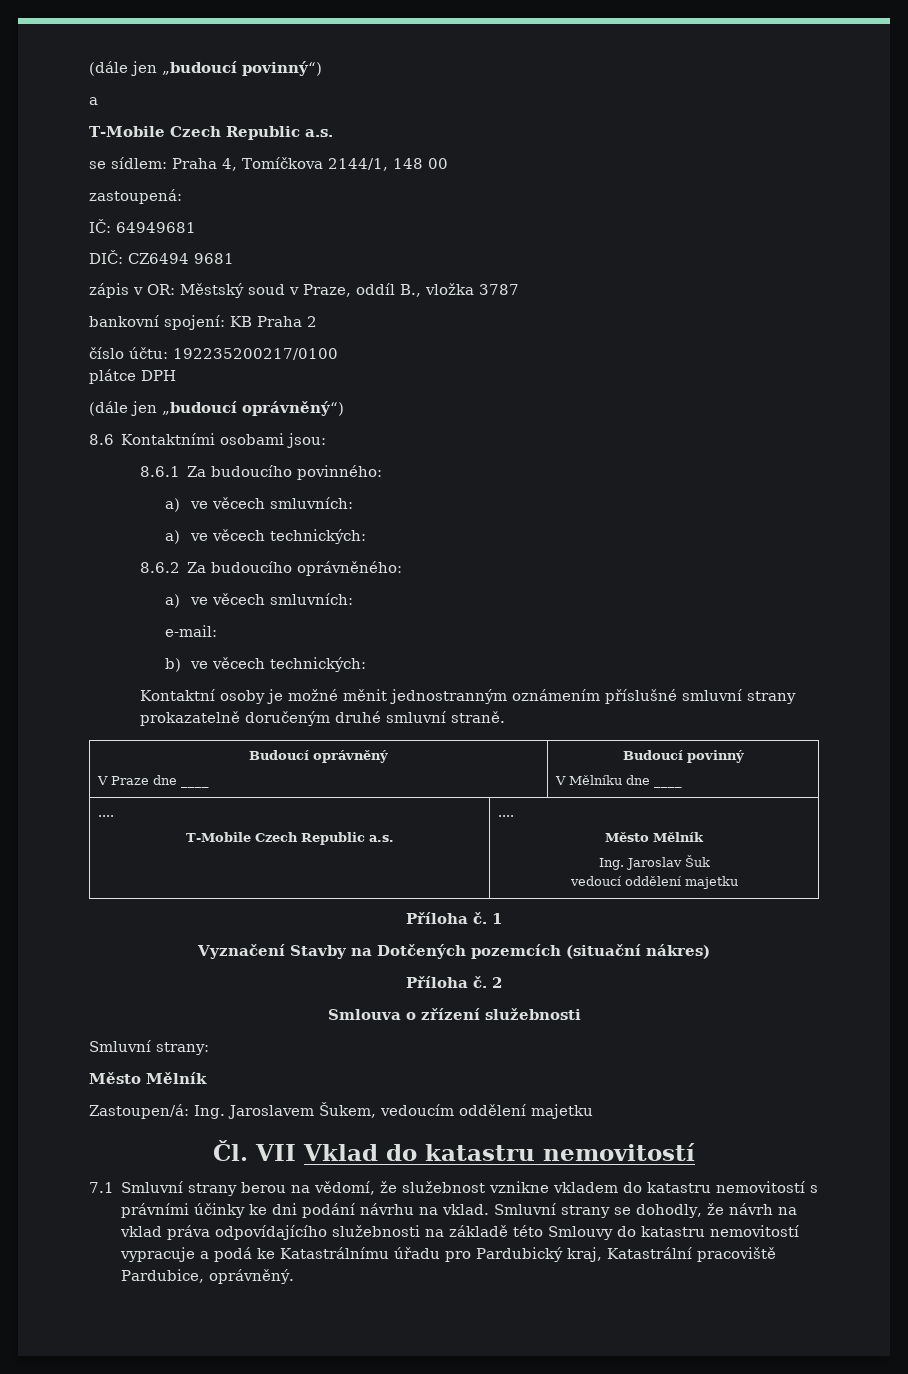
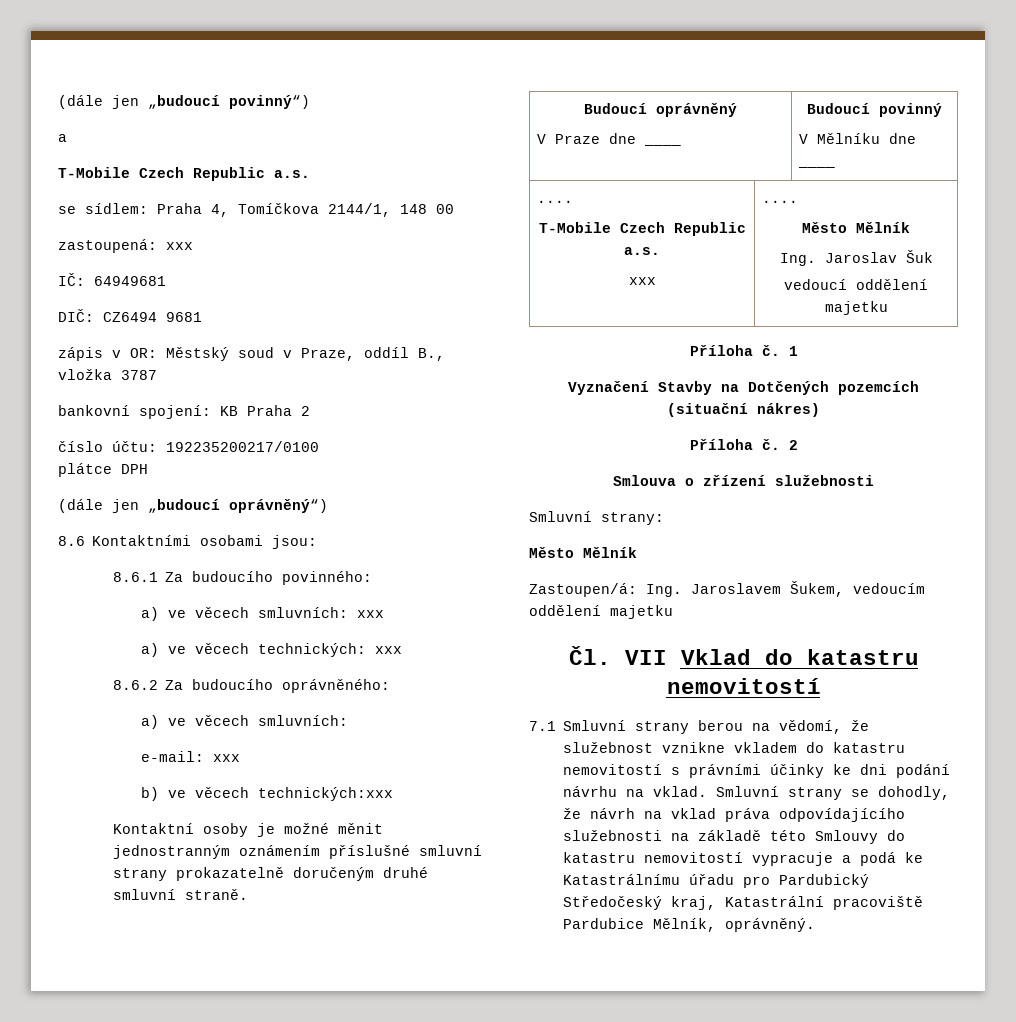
(182, 196) none -> [166,242,193,250] xxx
(353, 503) none -> [357,610,385,618] xxx
(366, 536) none -> [375,646,403,654] xxx
(218, 631) none -> [212,754,240,762] xxx
[269,657,366,672] technických: -> [258,787,394,801] technických:xxx
(394, 838) none -> [628,277,656,285] // xxx
(564, 1254) none -> [563,896,663,910] Středočeský
[121,1269,205,1283] Pardubice, -> [563,918,717,932] Pardubice Mělník,

